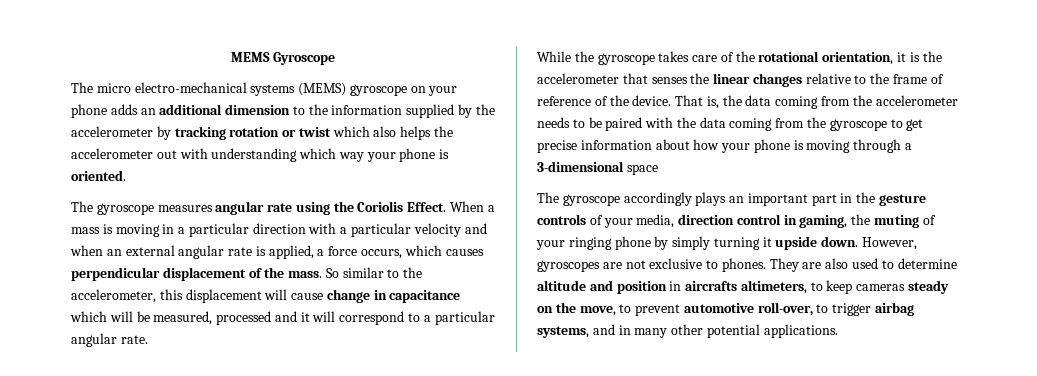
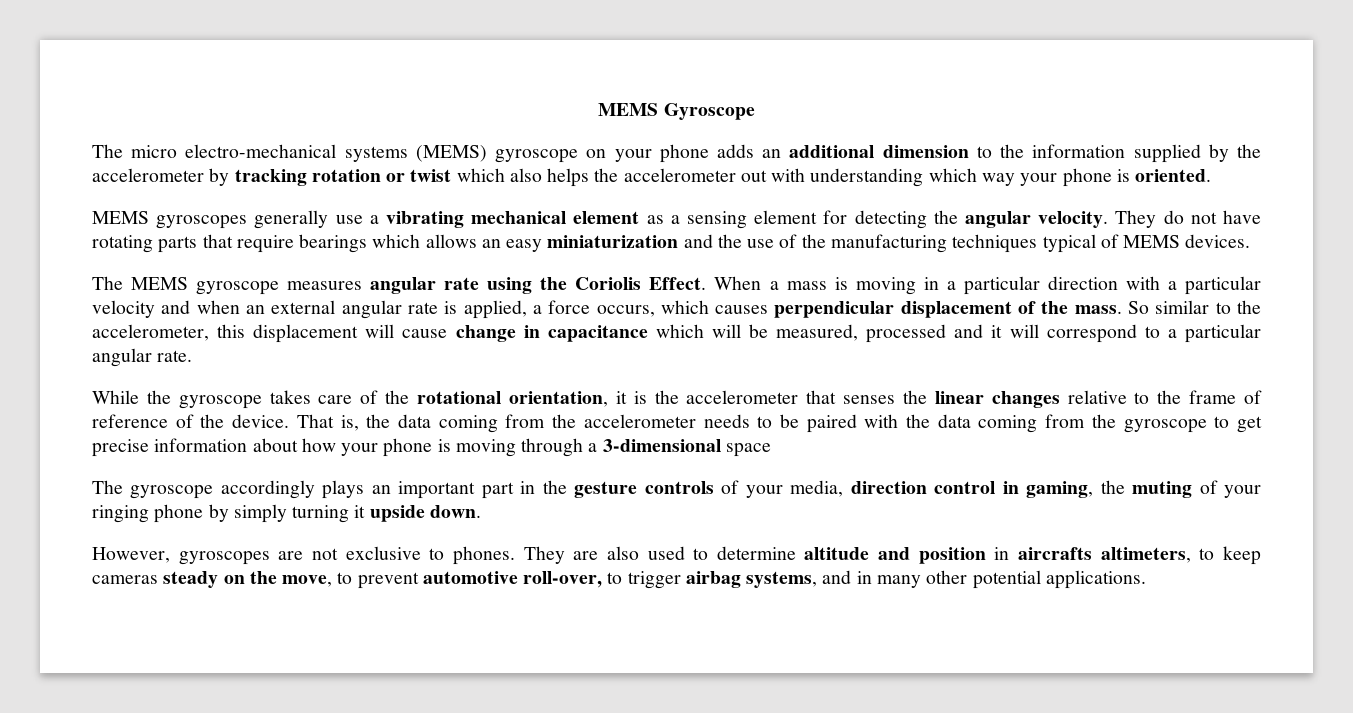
[71,201,93,212] // The -> [92,210,1262,229] [92,234,1251,253] [92,276,189,290] // MEMS gyroscopes generally use a vibrating mechanical element as a sensing element for detecting the angular velocity. They do not have rotating parts that require bearings which allows an easy miniaturization and the use of the manufacturing techniques typical of MEMS devices. // The MEMS
(859, 241) none -> (481, 511) //

